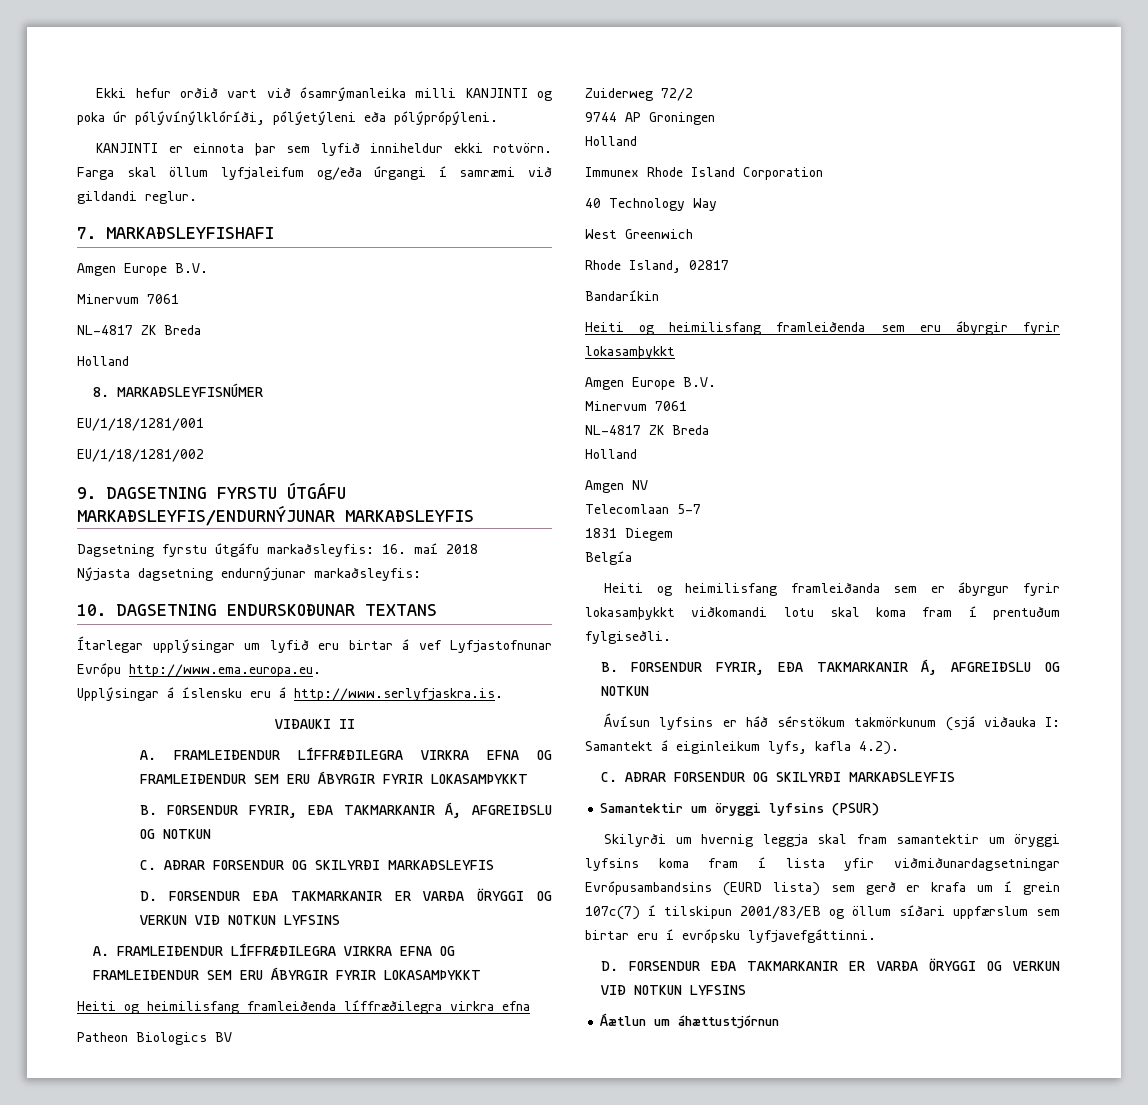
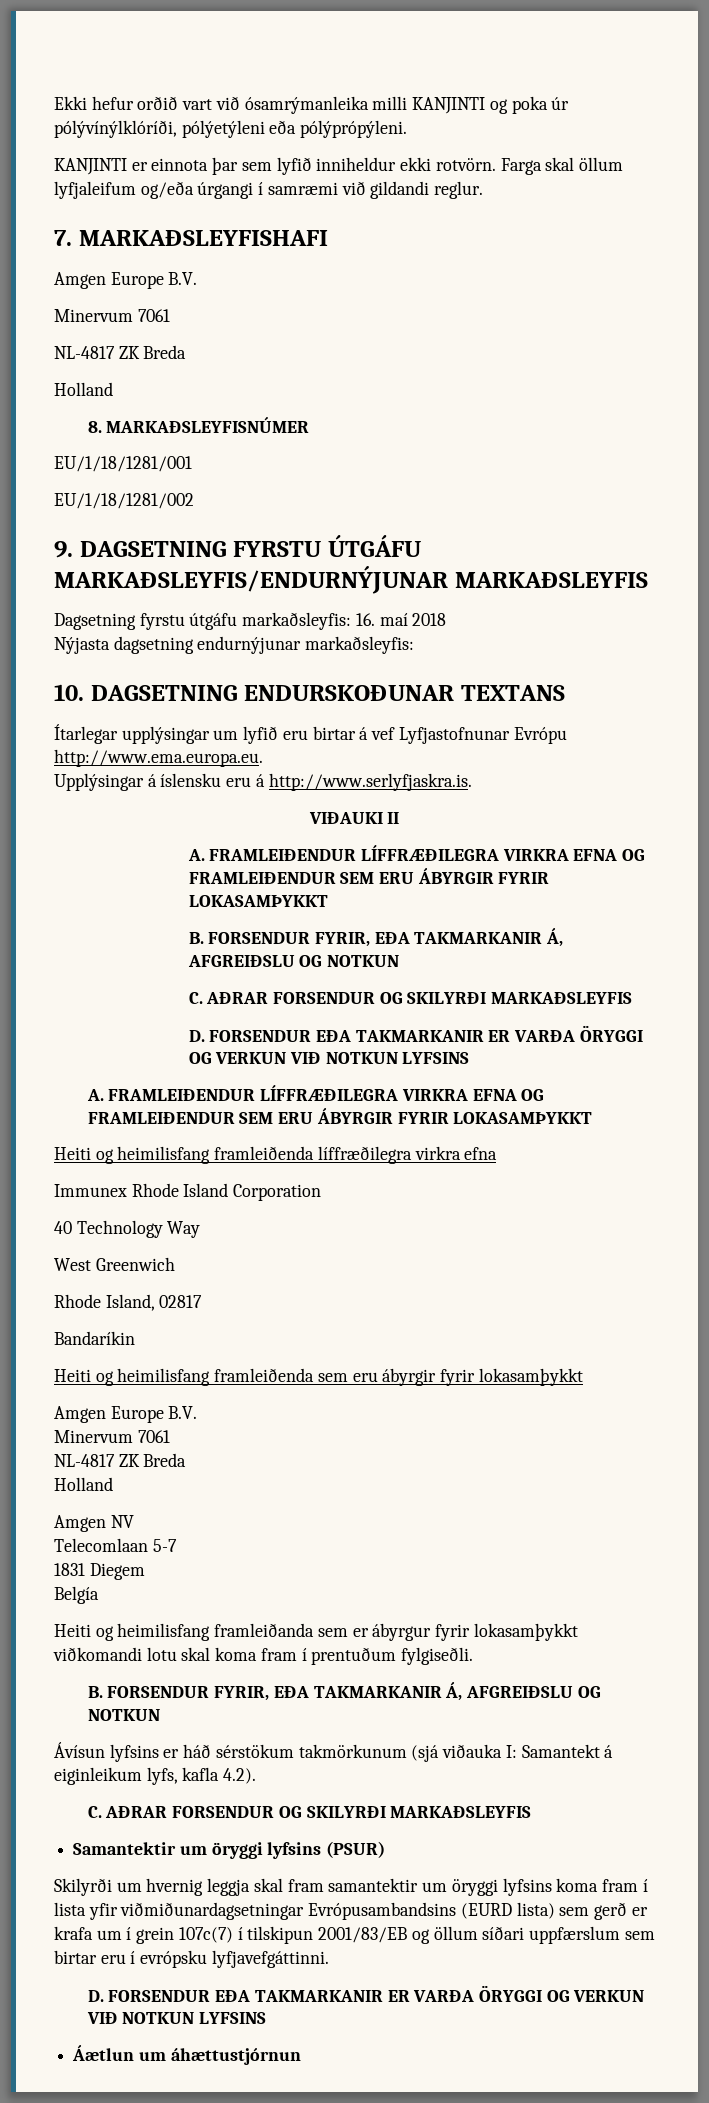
[77,1032,232,1045] [585,88,693,101] [585,112,715,125] [585,136,637,146] // Patheon Biologics BV // Zuiderweg 72/2 // 9744 AP Groningen // Holland -> (498, 1153) none

